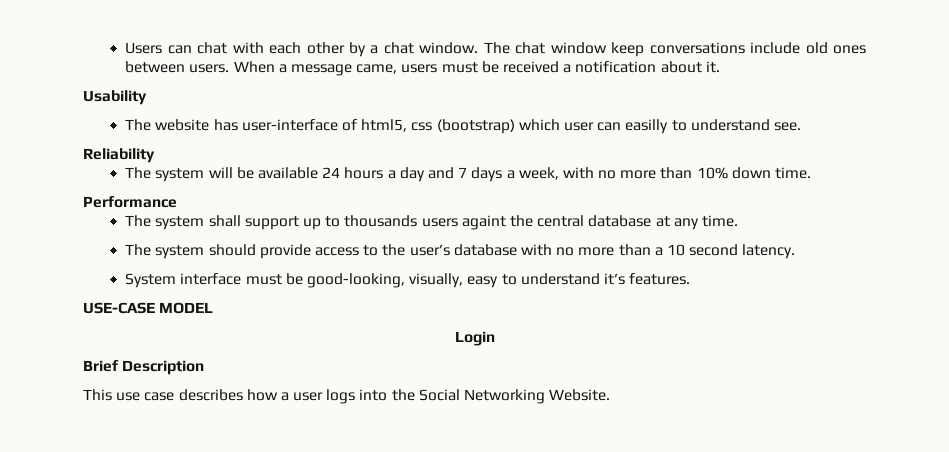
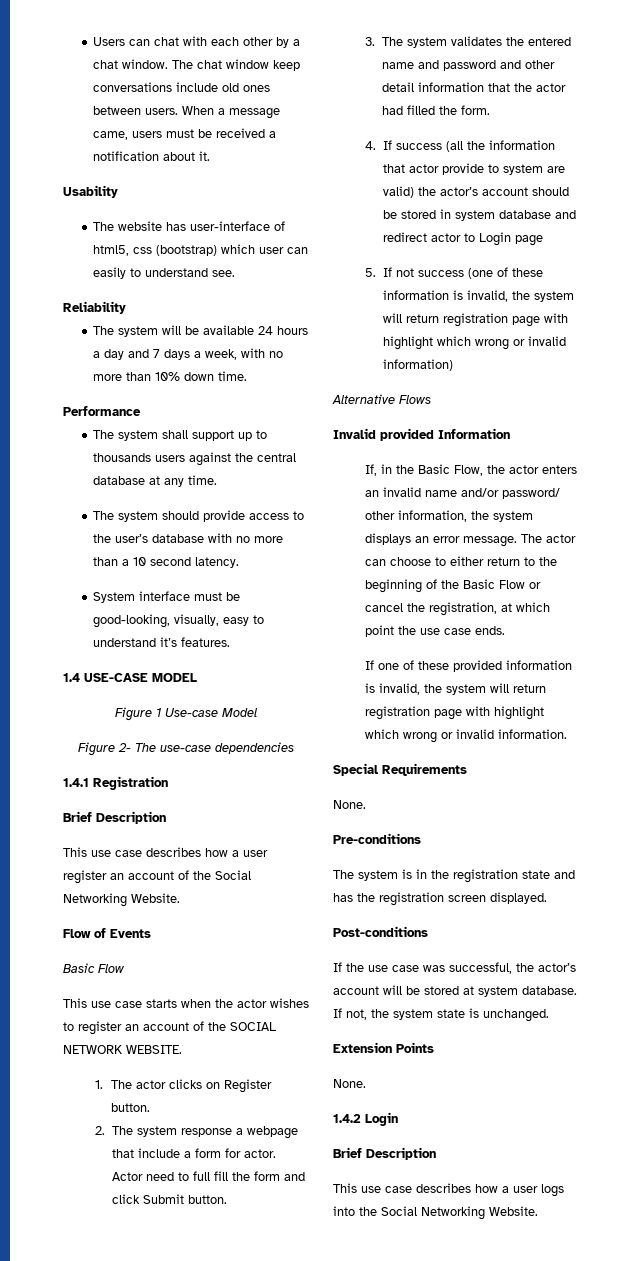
[625,119,669,134] easilly -> [93,267,127,279] easily
[461,215,506,230] againt -> [189,452,232,466] against
(691, 279) none -> [63,673,80,682] 1.4
(214, 308) none -> [115,707,258,721] [78,742,294,756] [63,776,168,790] [63,811,166,824] [63,847,268,857] [63,870,251,884] [63,893,180,907] [63,928,151,938] [63,963,125,973] [63,998,309,1008] [63,1021,276,1035] [63,1045,182,1054] [95,1079,273,1093] [111,1103,151,1112] [95,1126,298,1139] [111,1148,276,1158] [111,1171,305,1181] [111,1194,227,1204] [365,36,571,48] [381,60,555,71] [381,82,566,92] [381,105,490,115] [365,140,555,152] [382,163,565,175] [382,186,569,198] [382,209,576,221] [382,232,543,246] [365,267,543,279] [382,290,574,302] [382,313,568,327] [382,336,566,350] [382,359,453,371] [332,394,431,404] [333,428,510,441] [365,464,578,476] [365,487,561,499] [365,510,534,522] [365,533,577,547] [365,556,558,566] [365,579,542,593] [365,602,551,616] [365,625,506,637] [365,660,573,672] [365,683,547,695] [365,706,545,720] [365,729,568,743] [333,763,467,776] [333,800,366,809] [333,833,421,844] [333,869,575,883] [333,892,547,906] [333,926,428,937] [333,962,576,974] [333,985,577,997] [333,1008,549,1022] [333,1042,434,1053] [333,1079,366,1088] [333,1114,361,1123] Figure 1 Use-case Model // Figure 2- The use-case dependencies // 1.4.1 Registration // Brief Description // This use case describes how a user register an account of the Social Networking Website. // Flow of Events // Basic Flow // This use case starts when the actor wishes to register an account of the SOCIAL NETWORK WEBSITE. // 1. The actor clicks on Register button. // 2. The system response a webpage that include a form for actor. Actor need to full fill the form and click Submit button. // 3. The system validates the entered name and password and other detail information that the actor had filled the form. // 4. If success (all the information that actor provide to system are valid) the actor’s account should be stored in system database and redirect actor to Login page // 5. If not success (one of these information is invalid, the system will return registration page with highlight which wrong or invalid information) // Alternative Flows // Invalid provided Information // If, in the Basic Flow, the actor enters an invalid name and/or password/ other information, the system displays an error message. The actor can choose to either return to the beginning of the Basic Flow or cancel the registration, at which point the use case ends. // If one of these provided information is invalid, the system will return registration page with highlight which wrong or invalid information. // Special Requirements // None. // Pre-conditions // The system is in the registration state and has the registration screen displayed. // Post-conditions // If the use case was successful, the actor’s account will be stored at system database. If not, the system state is unchanged. // Extension Points // None. // 1.4.2

